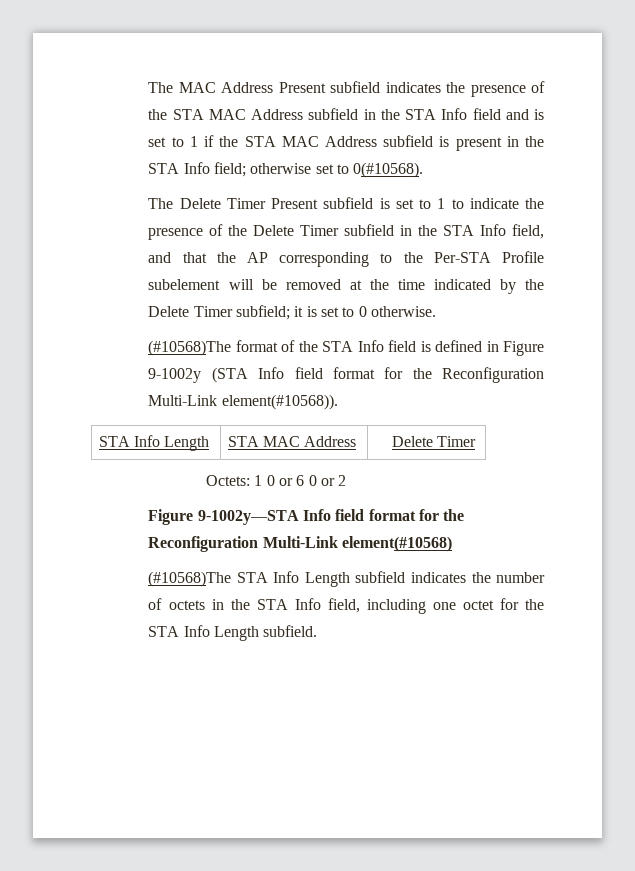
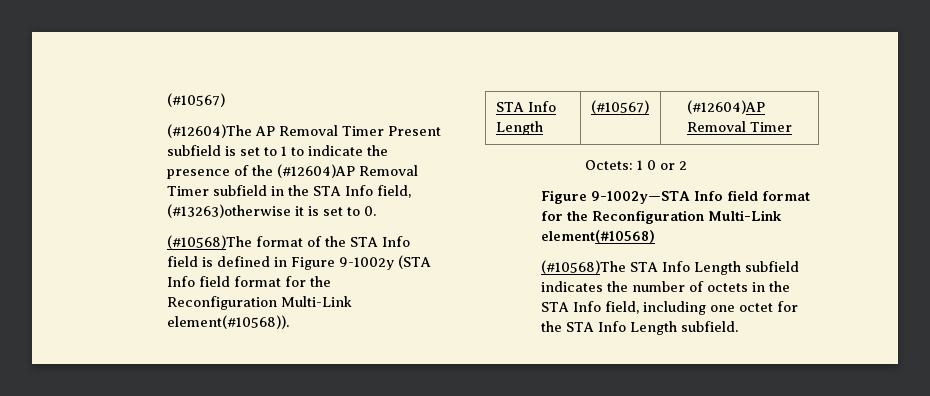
[148,81,546,97] [148,108,545,120] [148,135,544,151] [148,162,424,178] [148,198,221,209] The MAC Address Present subfield indicates the presence of the STA MAC Address subfield in the STA Info field and is set to 1 if the STA MAC Address subfield is present in the STA Info field; otherwise set to 0(#10568). // The Delete -> [167,93,226,107] [167,124,339,138] (#10567) // (#12604)The AP Removal
[253,225,295,236] Delete -> [277,164,419,178] (#12604)AP Removal
[148,251,545,267] [148,279,544,294] [148,305,291,320] and that the AP corresponding to the Per-STA Profile subelement will be removed at the time indicated by the Delete Timer subfield; -> [167,204,292,218] (#13263)otherwise
[358,306,437,317] 0 otherwise. -> [364,206,377,216] 0.
[227,436,357,447] [391,436,433,447] STA MAC Address | Delete -> [590,100,649,114] [687,100,766,114] [687,121,747,132] (#10567) | (#12604)AP Removal
[296,475,335,486] 6 0 or -> (676, 166) none

